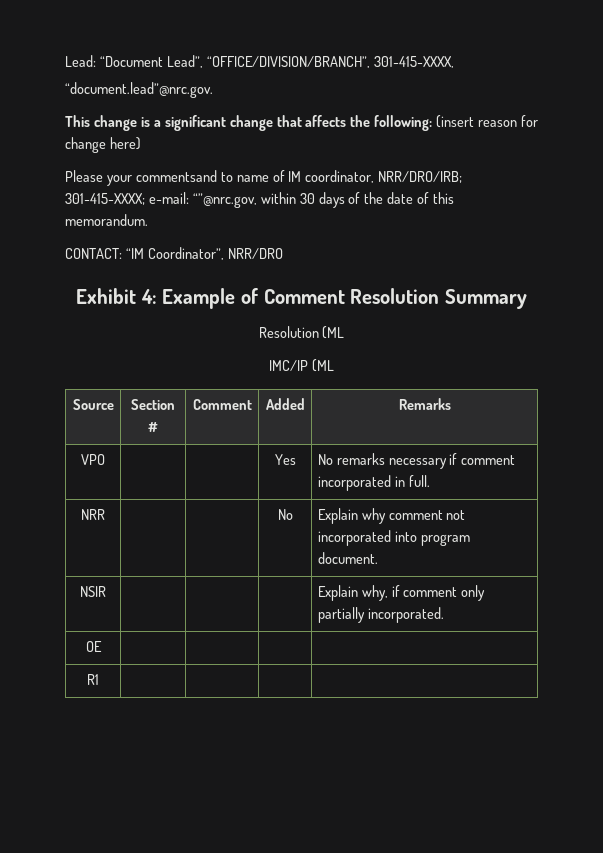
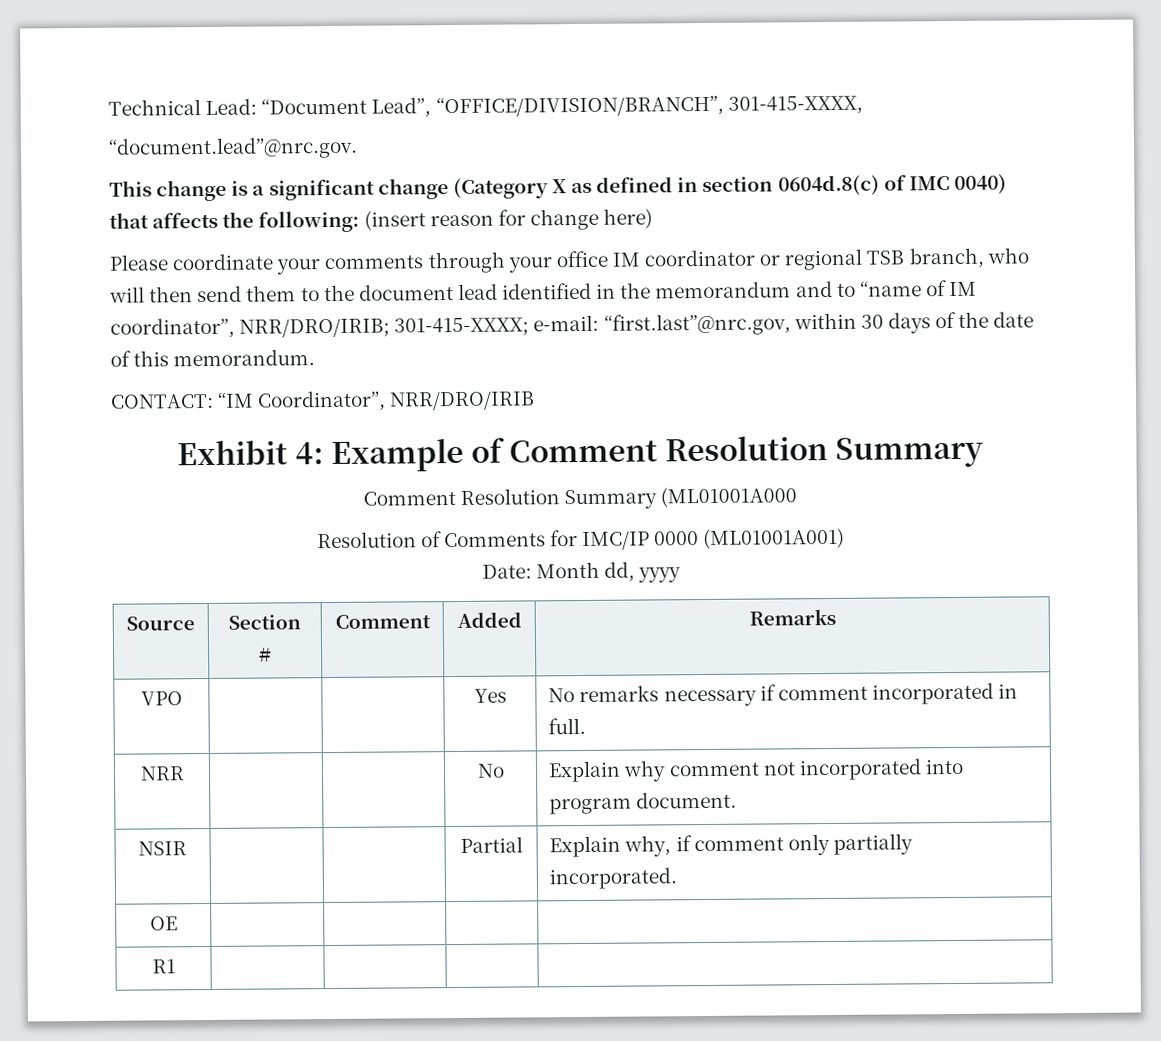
(65, 61) none -> [108,99,201,116] Technical
(273, 123) none -> [452,173,1007,200] (Category X as defined in section 0604d.8(c) of IMC 0040)
[106,170,463,186] your commentsand to name of IM coordinator, NRR/DRO/IRB; -> [172,247,1029,275] [109,280,978,303] [110,317,391,339] coordinate your comments through your office IM coordinator or regional TSB branch, who will then send them to the document lead identified in the memorandum and to “name of IM coordinator”, NRR/DRO/IRIB;
[192,193,257,208] “”@nrc.gov, -> [603,313,791,336] “first.last”@nrc.gov,
[227,248,283,259] NRR/DRO -> [389,391,536,411] NRR/DRO/IRIB
[258,326,345,339] [269,359,334,372] Resolution (ML // IMC/IP (ML -> [362,486,798,510] [316,527,846,550] [481,561,682,583] Comment Resolution Summary (ML01001A000 // Resolution of Comments for IMC/IP 0000 (ML01001A001) // Date: Month dd, yyyy
(106, 591) none -> [459,836,523,853] Partial

